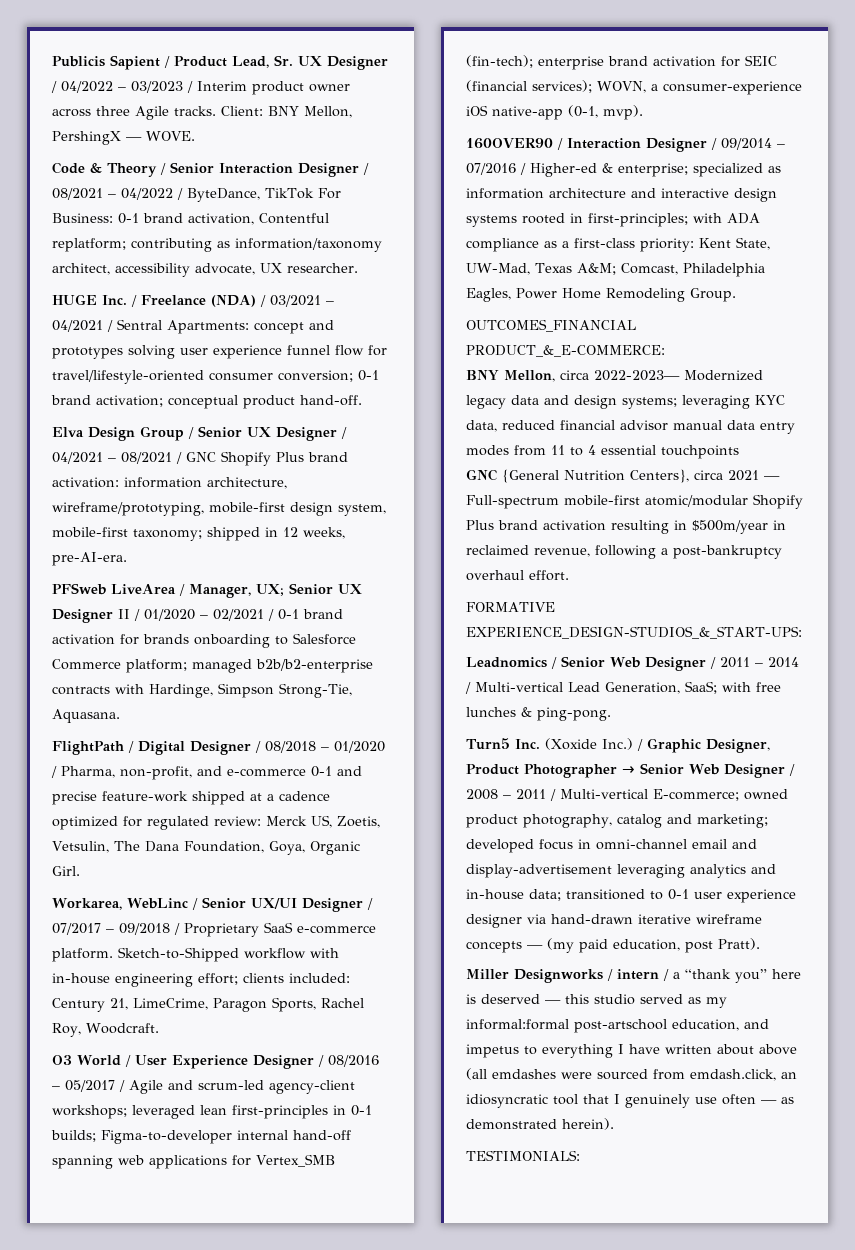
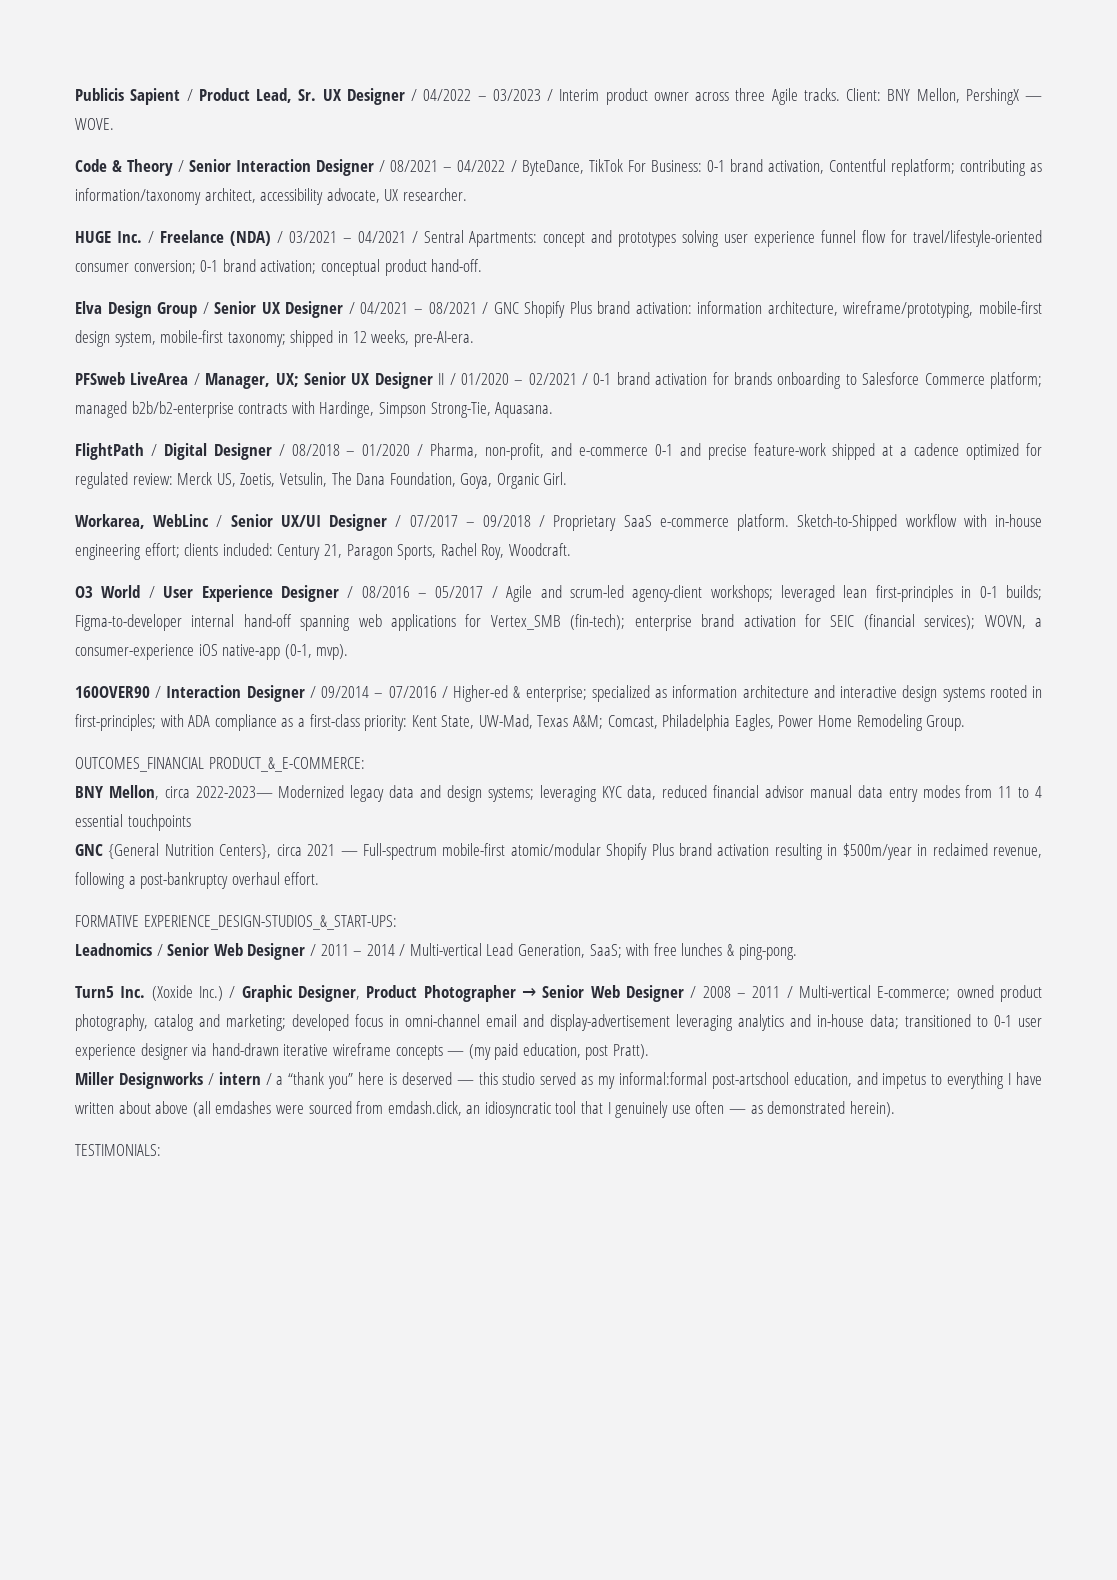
[133,998,208,1010] LimeCrime, -> (342, 551) none

